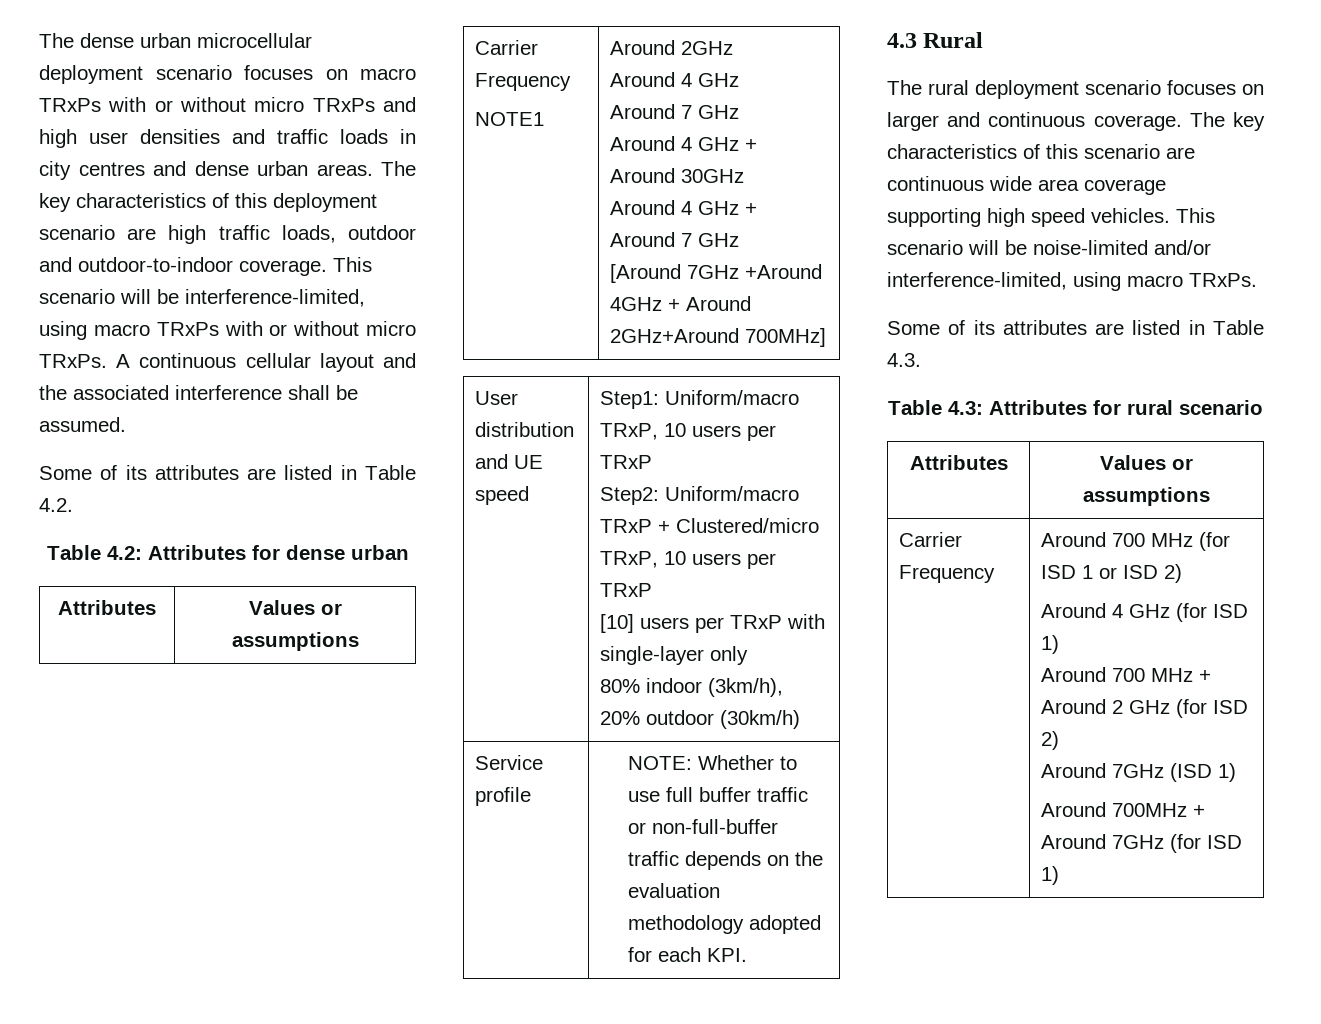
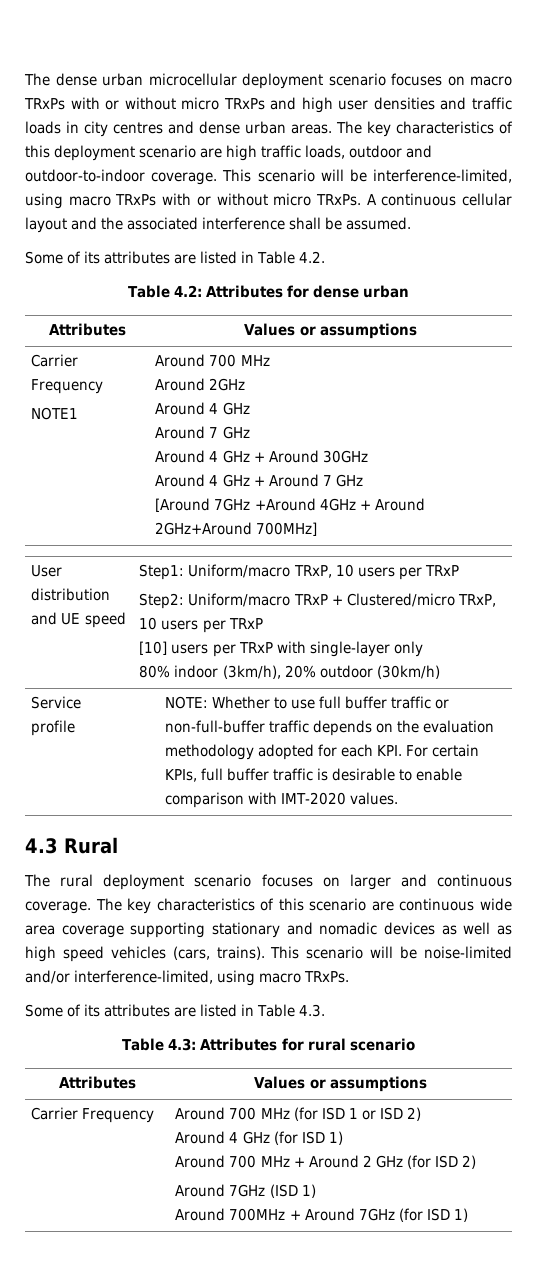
(676, 47) none -> [209,354,270,367] [155,378,206,391] 700 MHz // Around
(748, 955) none -> [405,744,479,757] [164,768,462,782] [164,792,398,808] For certain KPIs, full buffer traffic is desirable to enable comparison with IMT-2020 values.
[987,208,1170,227] high speed vehicles. -> [212,922,513,938] [25,946,265,962] stationary and nomadic devices as well as high speed vehicles (cars, trains).

